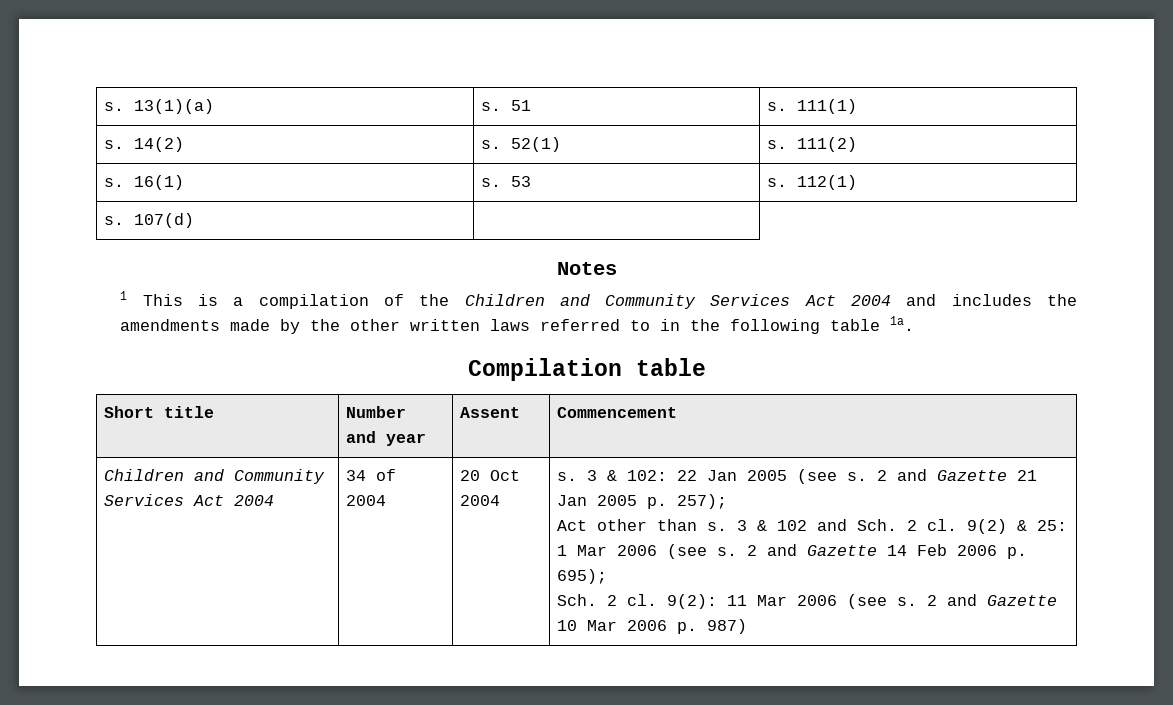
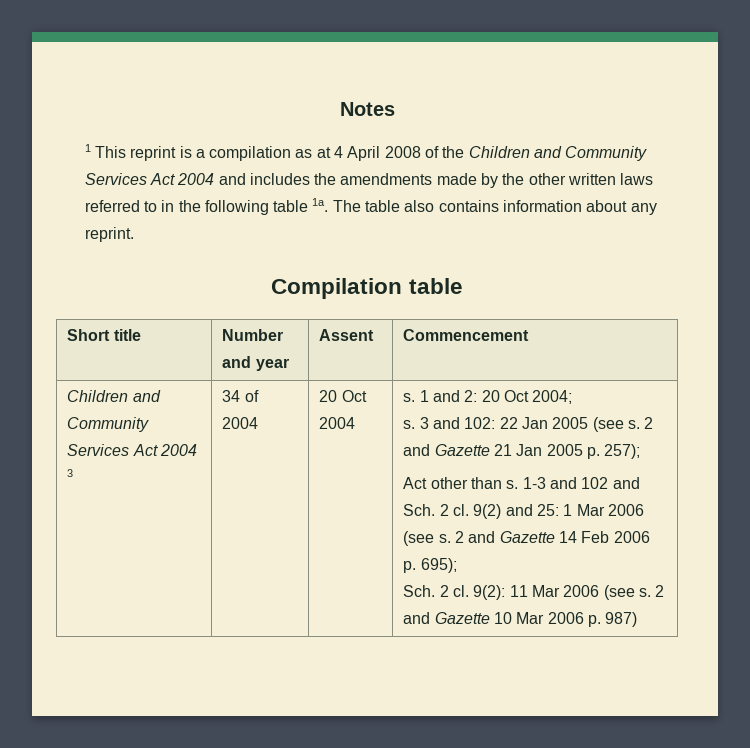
[104,99,215,114] [481,100,532,111] [767,99,858,114] [104,137,185,152] [481,137,562,152] [767,137,858,152] [104,175,185,190] [481,176,532,187] [767,175,858,190] [104,213,195,228] s. 13(1)(a) | s. 51 | s. 111(1) // s. 14(2) | s. 52(1) | s. 111(2) // s. 16(1) | s. 53 | s. 112(1) // s. 107(d) | // -> (339, 109) none
(183, 300) none -> [130,146,177,161] reprint
(369, 301) none -> [295,146,421,161] as at 4 April 2008
(915, 323) none -> [332,200,657,215] [84,227,134,242] The table also contains information about any reprint.
(275, 500) none -> [67,469,74,477] 3
[587,470,618,481] 3 & -> [419,390,573,404] [403,417,460,429] 1 and 2: 20 Oct 2004; // s. 3 and
[737,520,768,531] 3 & -> [522,477,577,489] 1-3 and
[1017,520,1028,531] & -> [505,504,533,516] and

